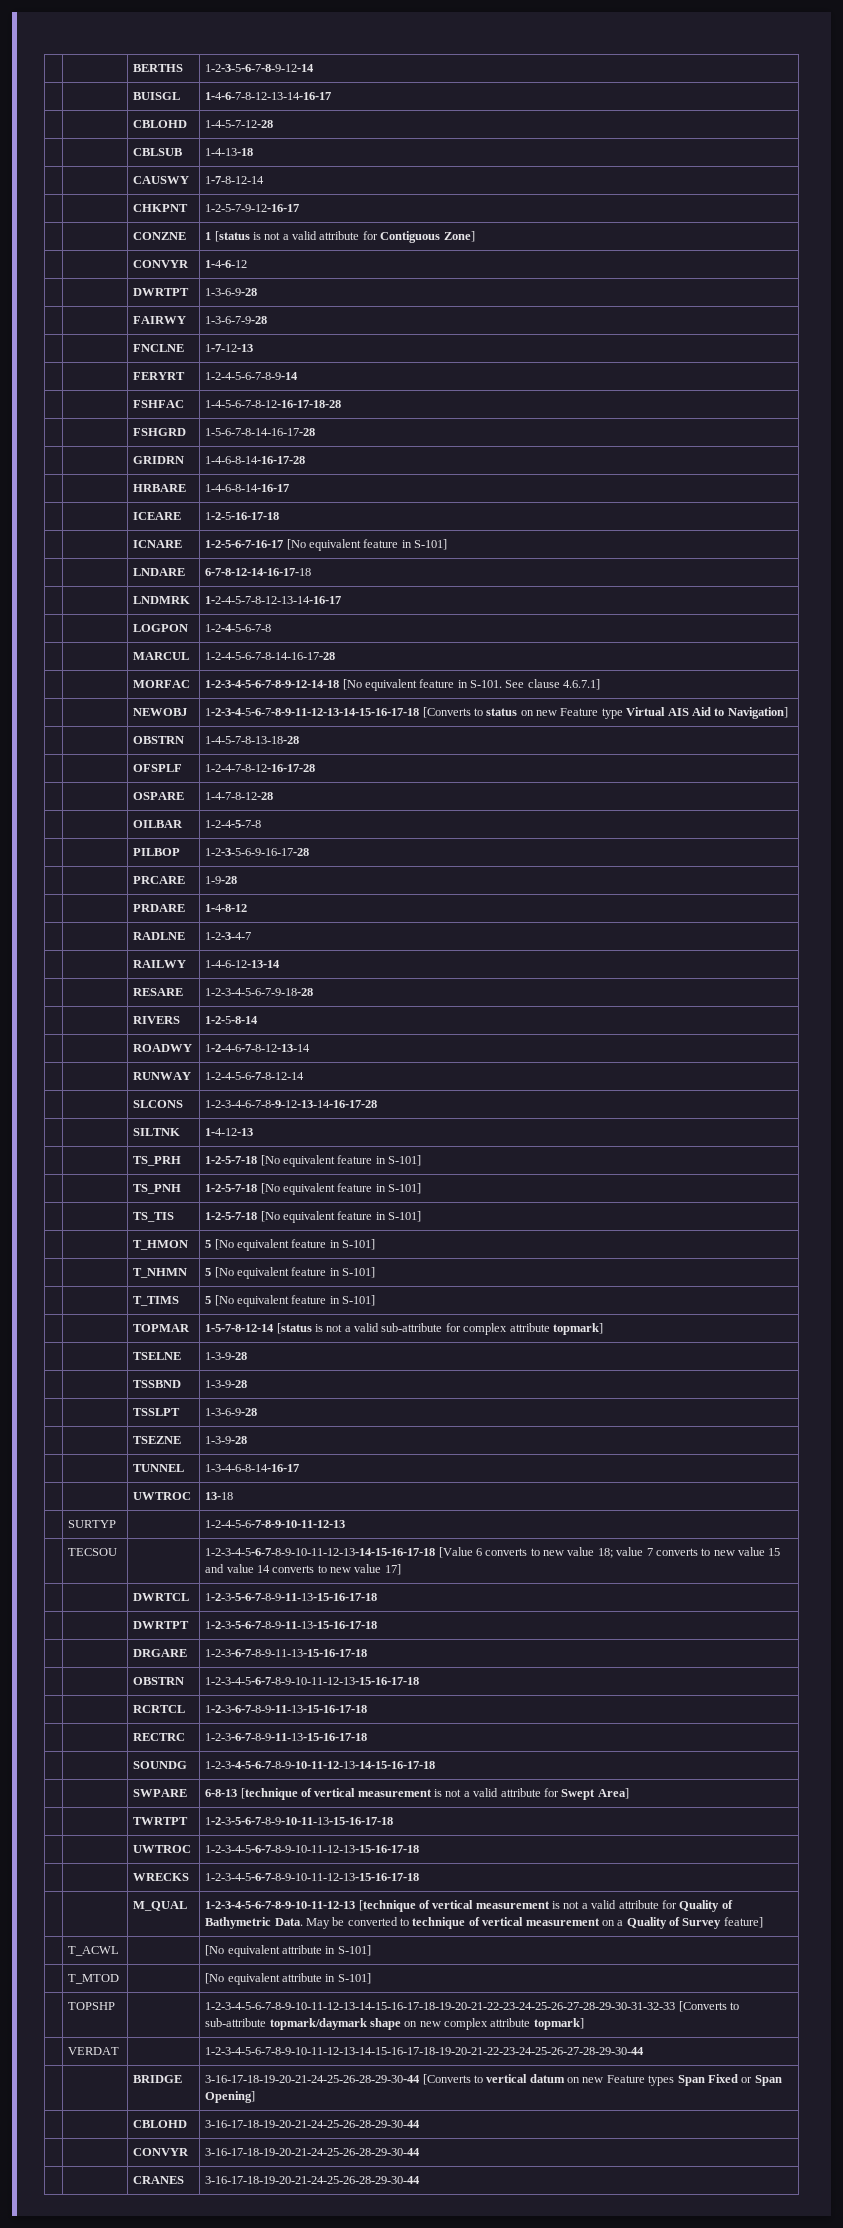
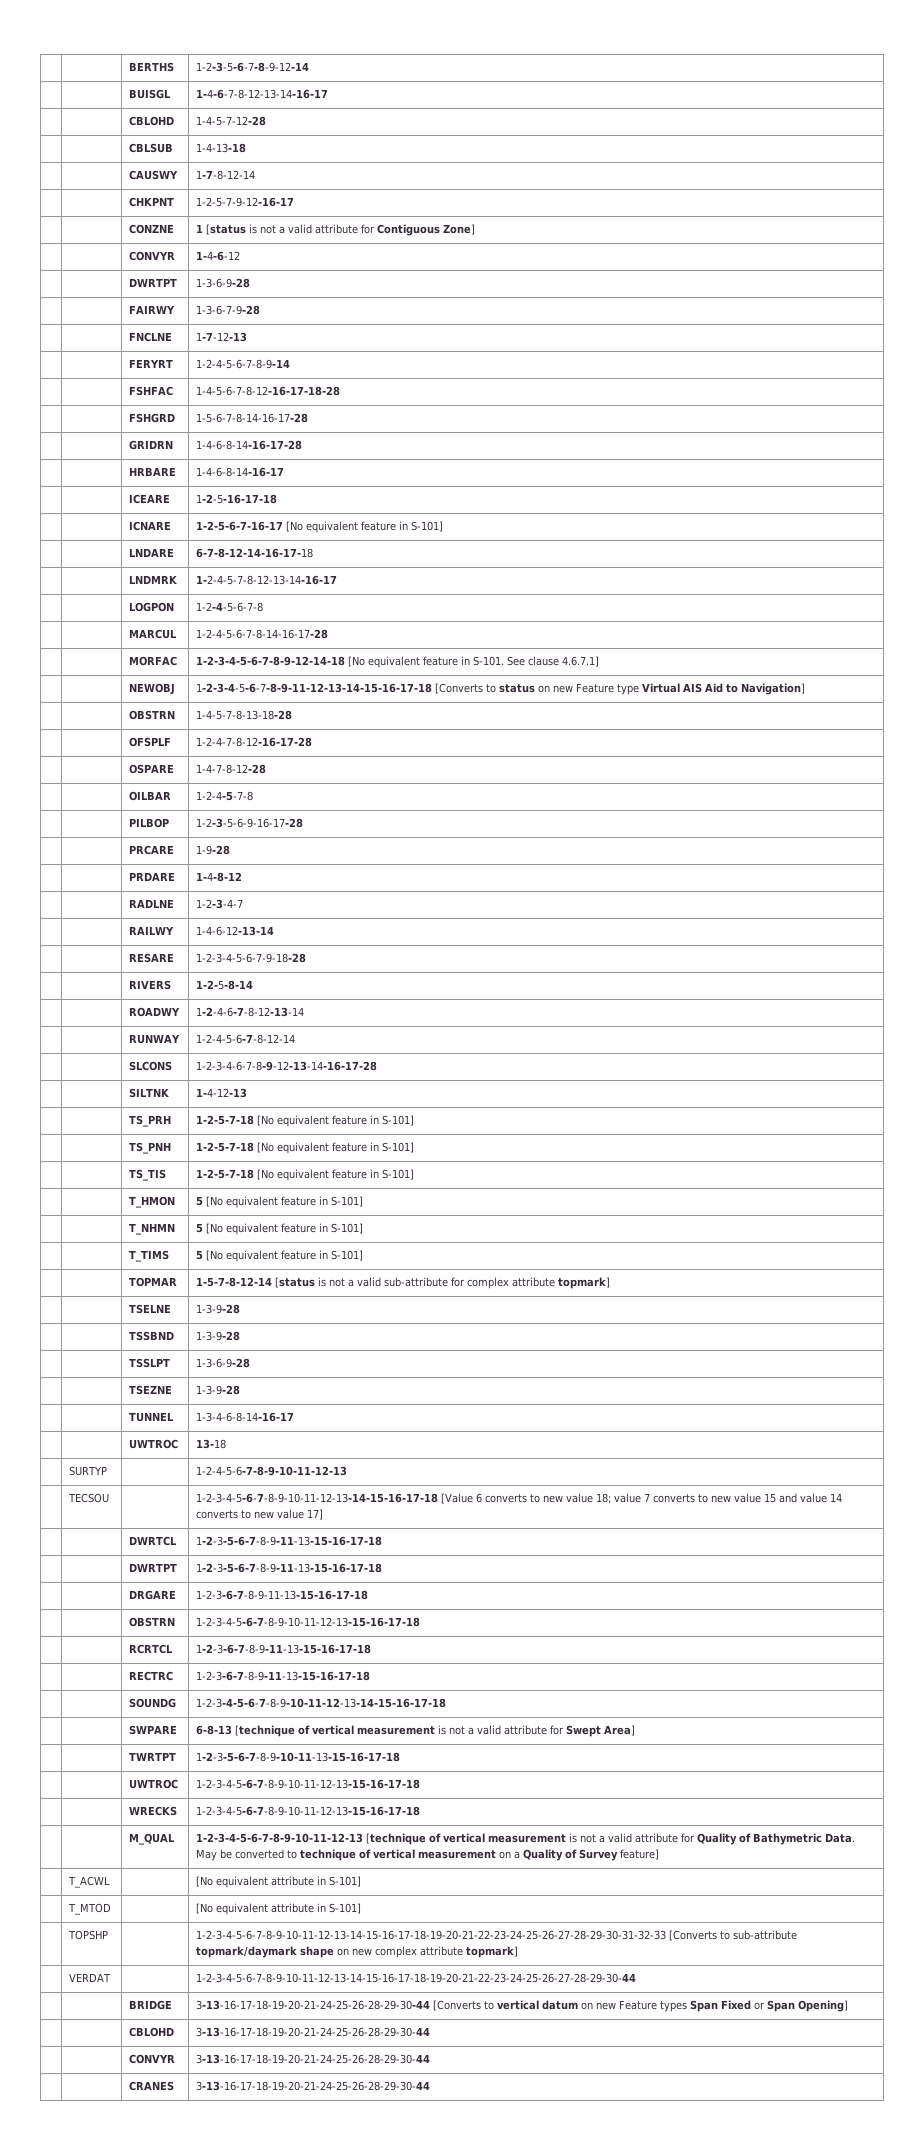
[205,2075,421,2083] 3-16-17-18-19-20-21-24-25-26-28-29-30-44 -> [196,2000,431,2010] 3-13-16-17-18-19-20-21-24-25-26-28-29-30-44
[205,2120,421,2128] [133,2148,190,2156] [205,2148,421,2156] 3-16-17-18-19-20-21-24-25-26-28-29-30-44 // | | CONVYR | 3-16-17-18-19-20-21-24-25-26-28-29-30-44 -> [196,2027,431,2037] [129,2054,176,2064] [196,2054,431,2064] 3-13-16-17-18-19-20-21-24-25-26-28-29-30-44 // | | CONVYR | 3-13-16-17-18-19-20-21-24-25-26-28-29-30-44
[205,2176,421,2184] 3-16-17-18-19-20-21-24-25-26-28-29-30-44 -> [196,2081,431,2091] 3-13-16-17-18-19-20-21-24-25-26-28-29-30-44

